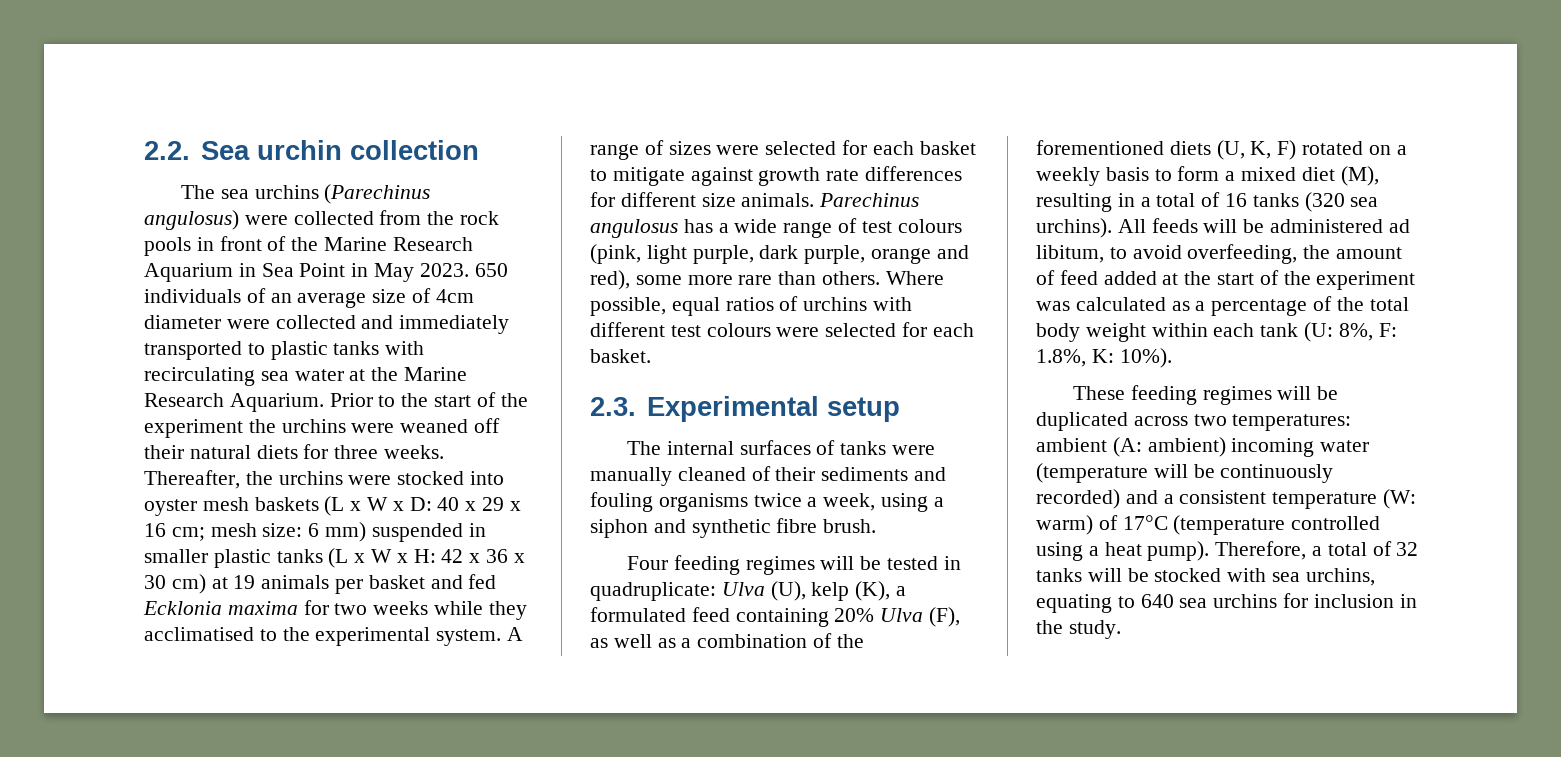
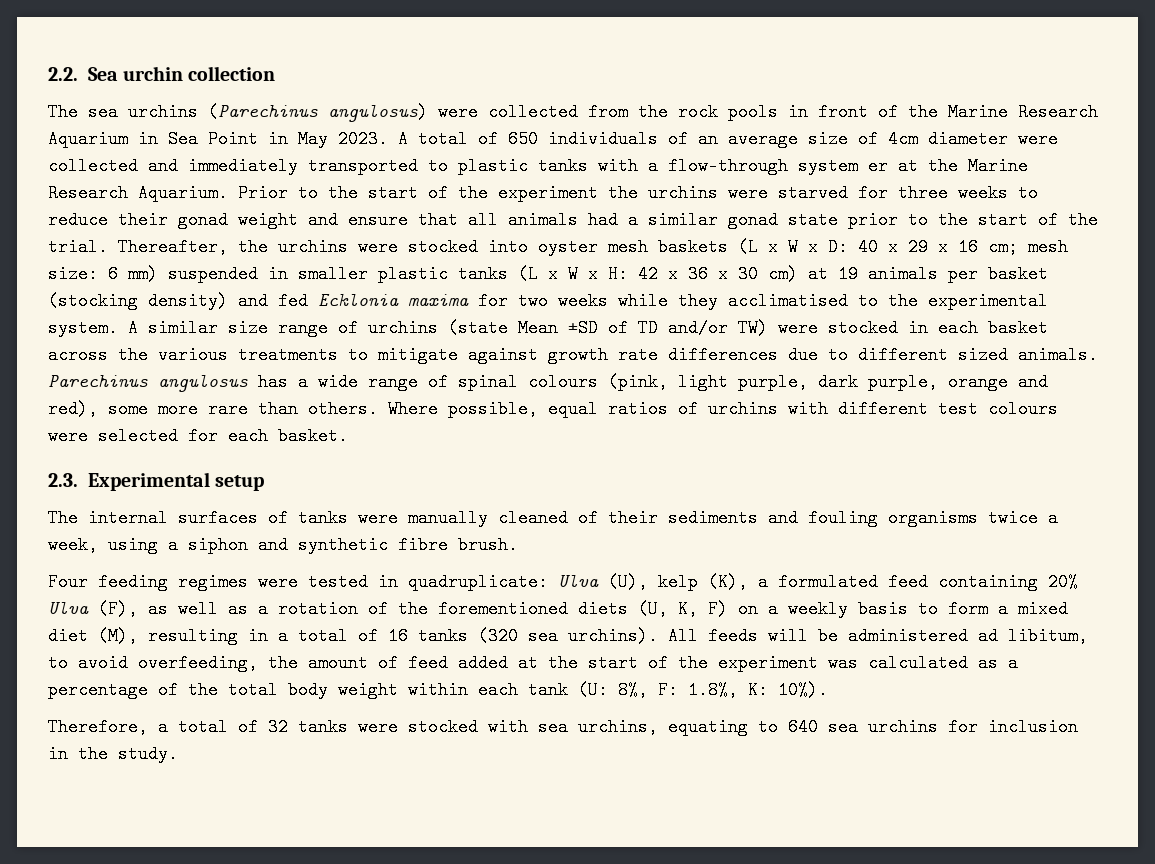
(469, 270) none -> [398,130,498,148] A total of
[144,367,344,386] recirculating sea water -> [648,157,888,175] a flow-through system er
[400,418,501,433] [144,444,445,459] weaned off their natural diets for three weeks. -> [778,184,1038,202] [48,211,1098,229] [48,238,108,256] starved for three weeks to reduce their gonad weight and ensure that all animals had a similar gonad state prior to the start of the trial.
(425, 582) none -> [48,292,228,310] (stocking density)
[590,140,976,160] range of sizes were selected for each basket -> [148,319,1048,337] [48,346,338,364] similar size range of urchins (state Mean ±SD of TD and/or TW) were stocked in each basket across the various treatments
[590,192,736,207] for different size -> [788,346,1008,364] due to different sized
[861,221,892,233] test -> [458,373,518,391] spinal
[820,556,882,570] will be -> [258,573,298,591] were
[697,634,808,648] combination -> [278,600,358,618] rotation
[1302,141,1364,155] rotated -> (728, 609) none
[1073,385,1339,405] [1036,412,1352,431] [1036,437,1370,457] [1036,463,1334,483] [1036,489,1417,509] [1036,515,1381,535] [1036,541,1210,561] These feeding regimes will be duplicated across two temperatures: ambient (A: ambient) incoming water (temperature will be continuously recorded) and a consistent temperature (W: warm) of 17°C (temperature controlled using a heat pump). -> (828, 690) none
[1087,568,1149,582] will be -> [358,718,398,736] were

